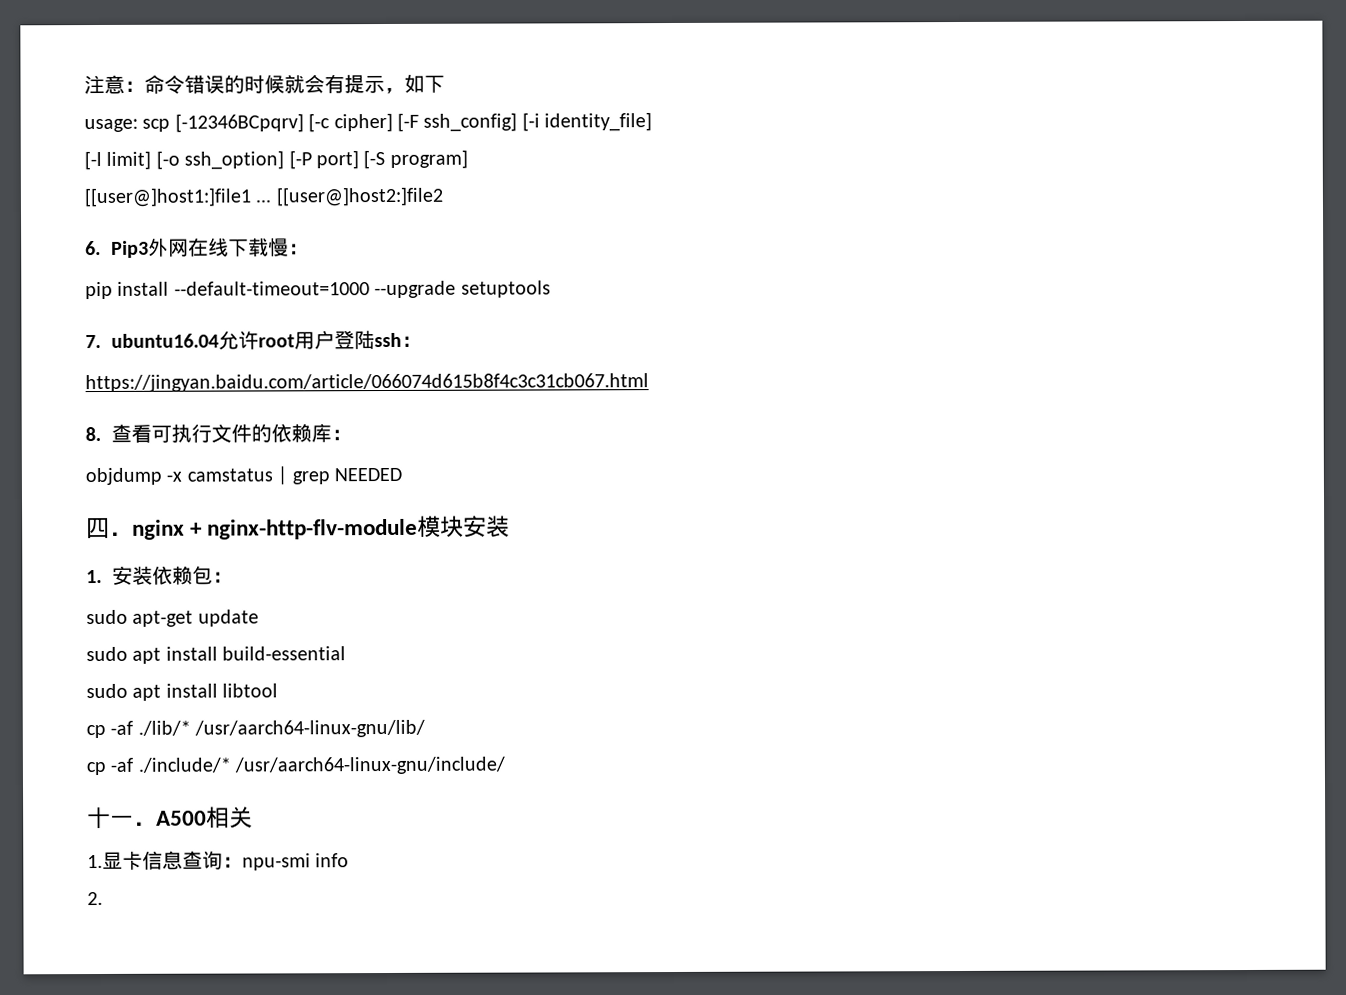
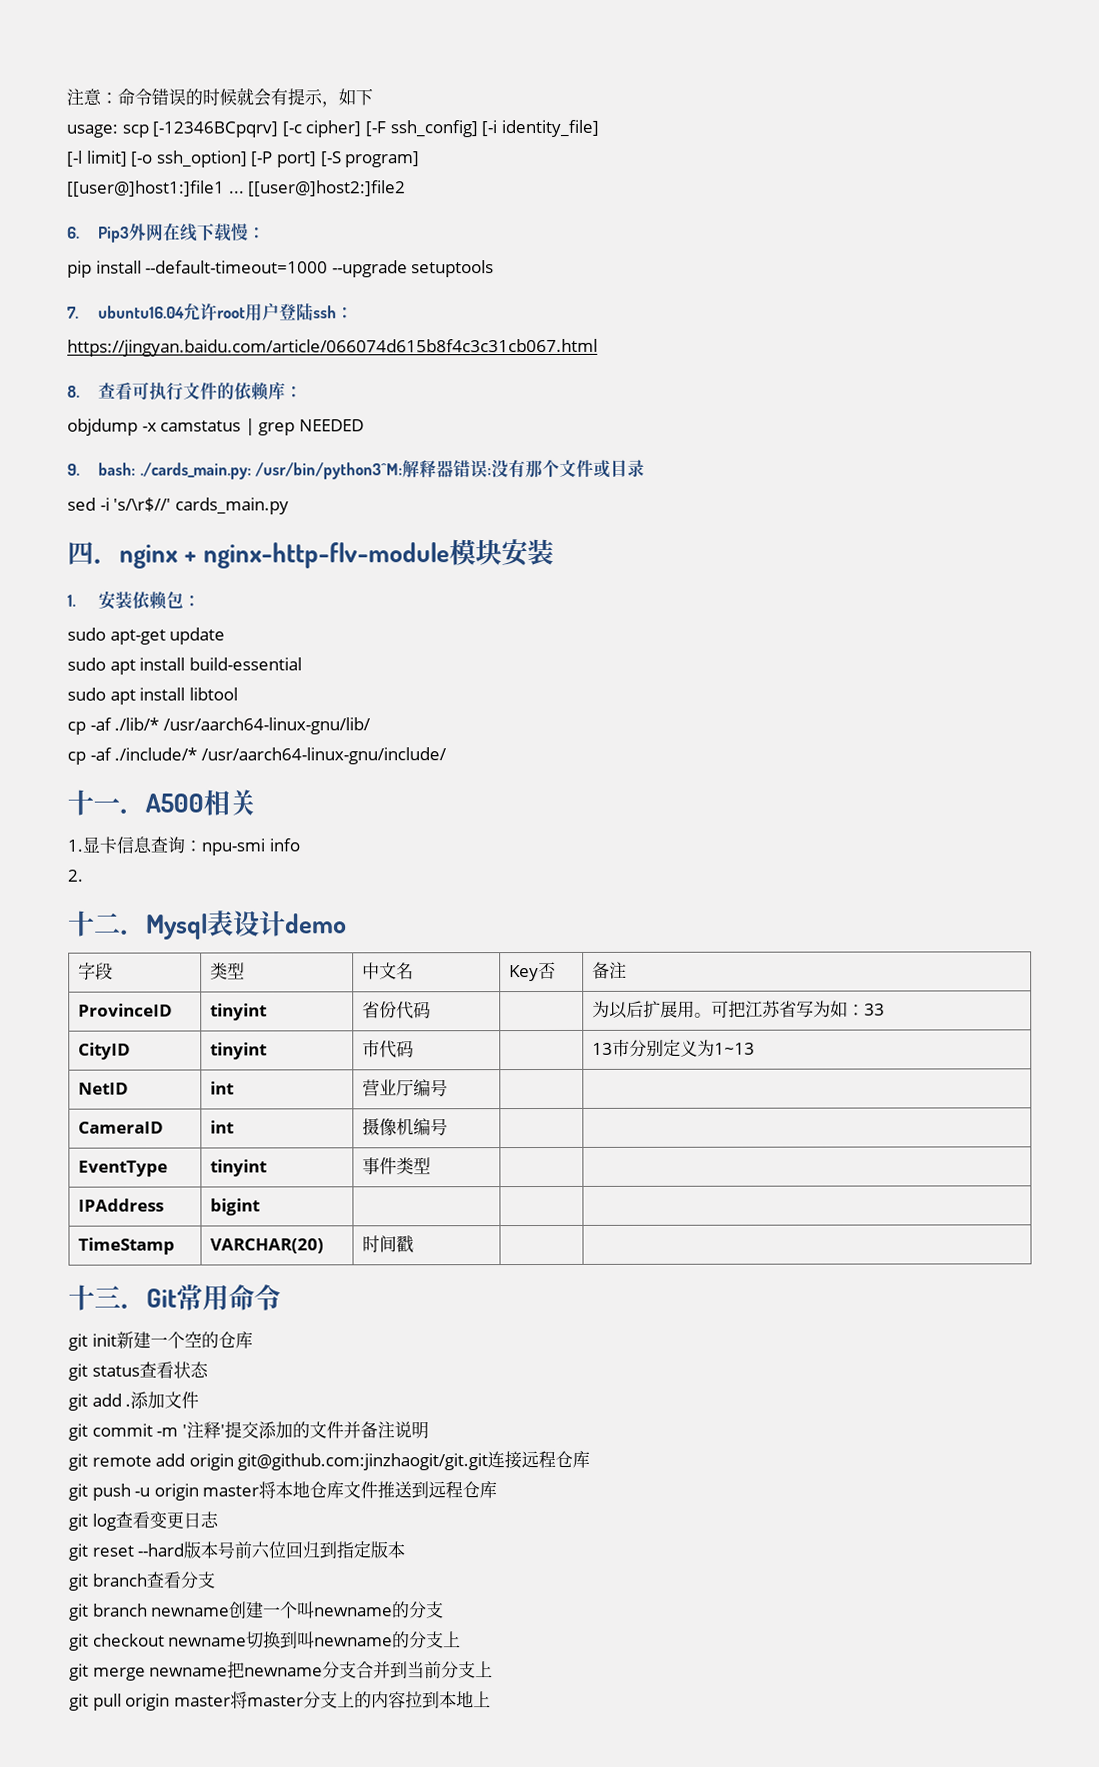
(402, 474) none -> [67,459,646,480] [67,497,289,515] // 9. bash: ./cards_main.py: /usr/bin/python3^M:解释器错误:没有那个文件或目录 // sed -i 's/\r$//' cards_main.py
(103, 898) none -> [68,910,347,940] [78,962,114,980] [210,962,246,980] [362,962,415,980] [509,961,557,982] [592,961,628,979] [78,1003,174,1017] [210,1003,268,1021] [362,1001,432,1020] [592,1000,886,1019] [78,1042,132,1060] [210,1042,268,1060] [362,1040,415,1059] [592,1039,756,1057] [78,1082,130,1095] [210,1081,235,1095] [362,1079,449,1097] [78,1121,165,1134] [210,1120,235,1134] [362,1118,449,1137] [78,1160,169,1177] [210,1159,268,1177] [362,1157,432,1175] [78,1198,165,1212] [210,1198,261,1216] [78,1237,176,1255] [210,1238,325,1254] [362,1235,415,1254] [68,1284,281,1311] [68,1331,253,1351] [68,1361,209,1381] [68,1391,200,1411] [68,1421,429,1441] [68,1450,591,1471] [68,1481,498,1501] [68,1511,219,1531] [68,1541,406,1561] [68,1571,215,1591] [69,1601,445,1621] [69,1631,462,1651] [69,1661,494,1681] [69,1691,491,1711] // 十二．Mysql表设计demo // 字段 | 类型 | 中文名 | Key否 | 备注 // ProvinceID | tinyint | 省份代码 | | 为以后扩展用。可把江苏省写为如：33 // CityID | tinyint | 市代码 | | 13市分别定义为1~13 // NetID | int | 营业厅编号 | | // CameraID | int | 摄像机编号 | | // EventType | tinyint | 事件类型 | | // IPAddress | bigint | | | // TimeStamp | VARCHAR(20) | 时间戳 | | // 十三．Git常用命令 // git init新建一个空的仓库 // git status查看状态 // git add .添加文件 // git commit -m '注释'提交添加的文件并备注说明 // git remote add origin git@github.com:jinzhaogit/git.git连接远程仓库 // git push -u origin master将本地仓库文件推送到远程仓库 // git log查看变更日志 // git reset --hard版本号前六位回归到指定版本 // git branch查看分支 // git branch newname创建一个叫newname的分支 // git checkout newname切换到叫newname的分支上 // git merge newname把newname分支合并到当前分支上 // git pull origin master将master分支上的内容拉到本地上

